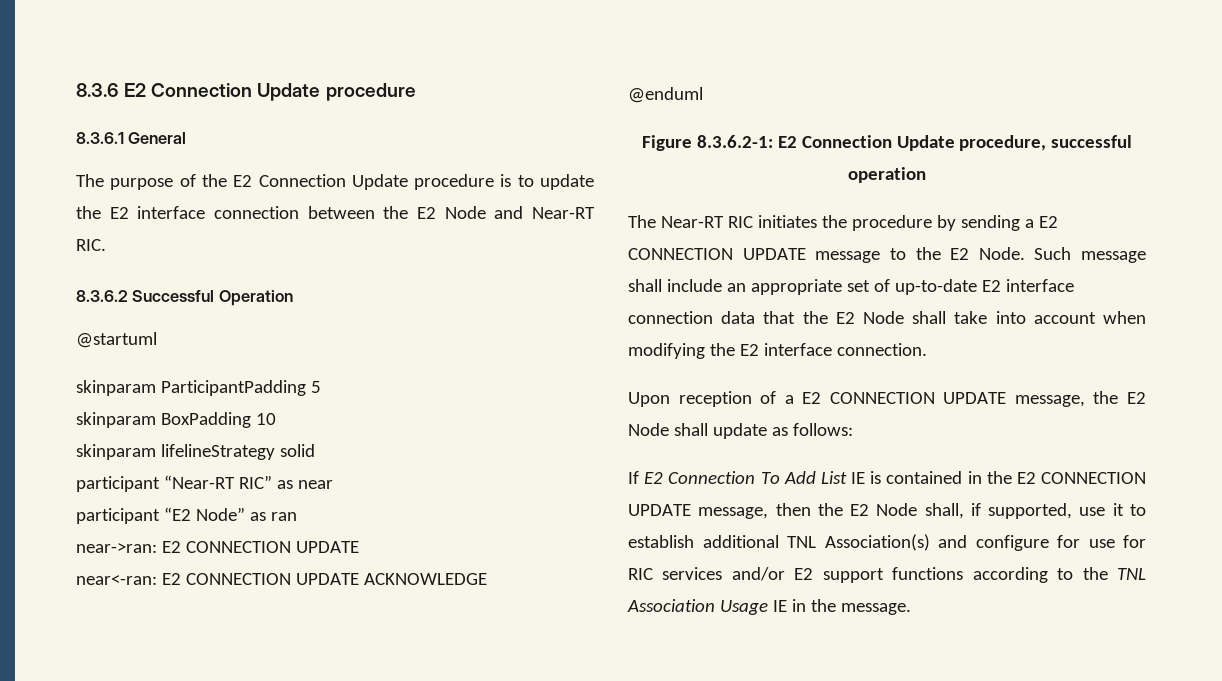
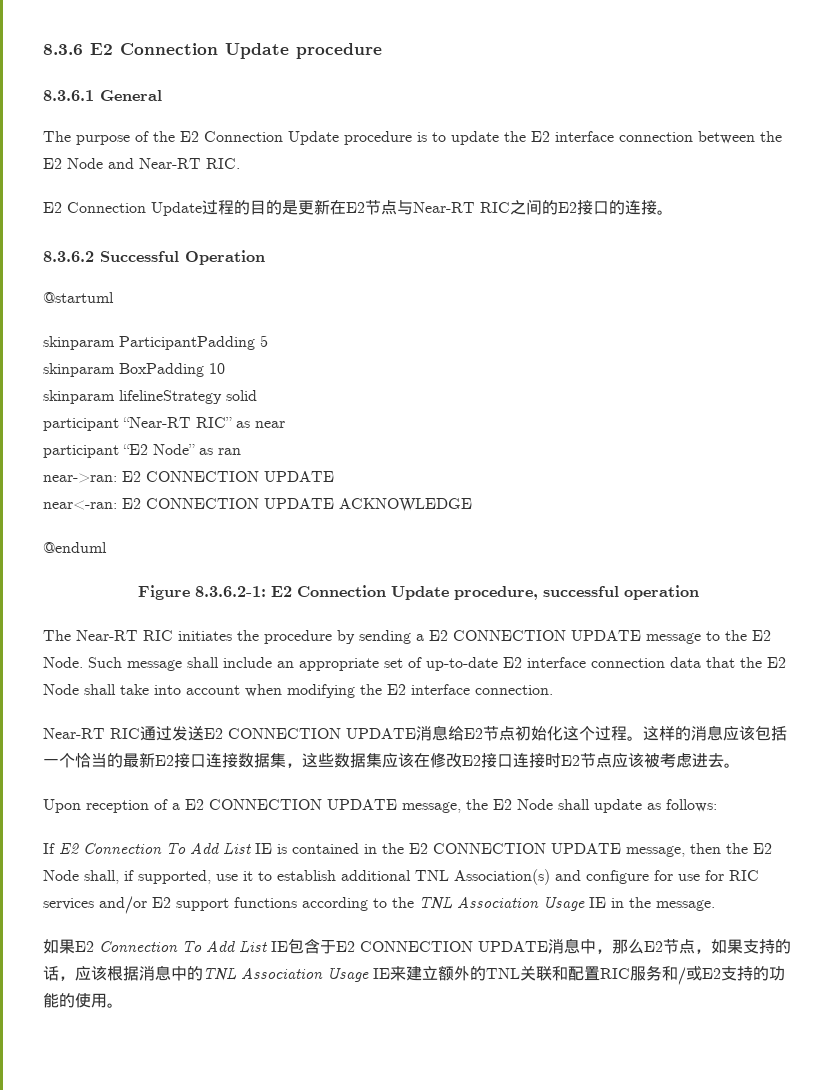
(106, 245) none -> [43,199,673,216] // E2 Connection Update过程的目的是更新在E2节点与Near-RT RIC之间的E2接口的连接。
(927, 349) none -> [43,725,787,741] [43,752,740,768] // Near-RT RIC通过发送E2 CONNECTION UPDATE消息给E2节点初始化这个过程。这样的消息应该包括一个恰当的最新E2接口连接数据集，这些数据集应该在修改E2接口连接时E2节点应该被考虑进去。
(911, 609) none -> [43,938,791,954] [43,965,785,985] [43,993,123,1008] // 如果E2 Connection To Add List IE包含于E2 CONNECTION UPDATE消息中，那么E2节点，如果支持的话，应该根据消息中的TNL Association Usage IE来建立额外的TNL关联和配置RIC服务和/或E2支持的功能的使用。

